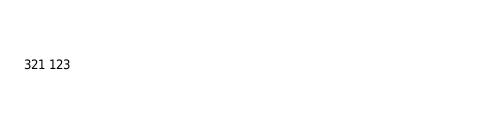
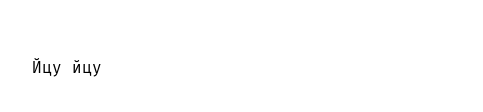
[24,59,70,70] 321 123 -> [32,58,102,77] Йцу йцу

